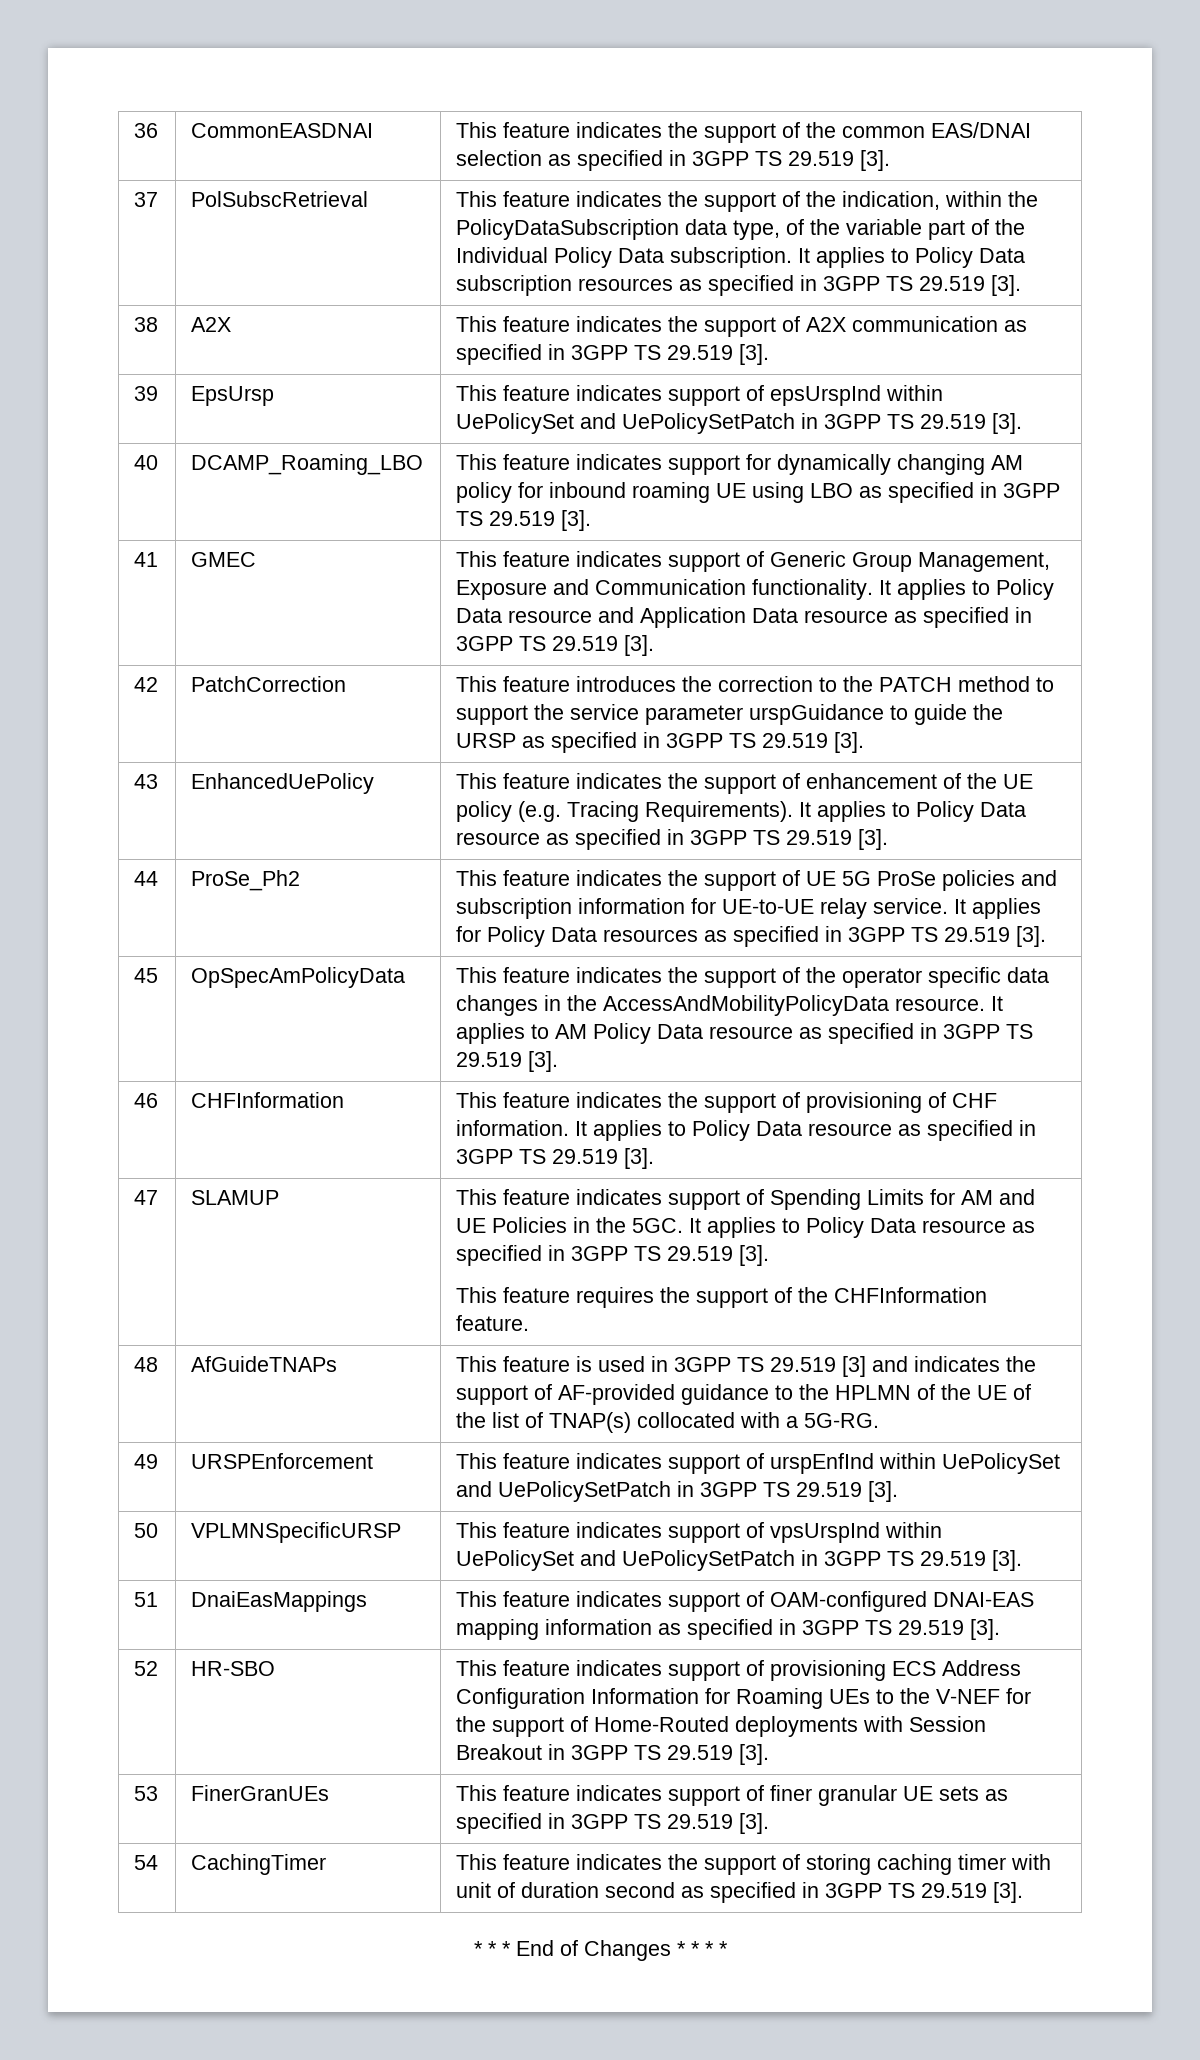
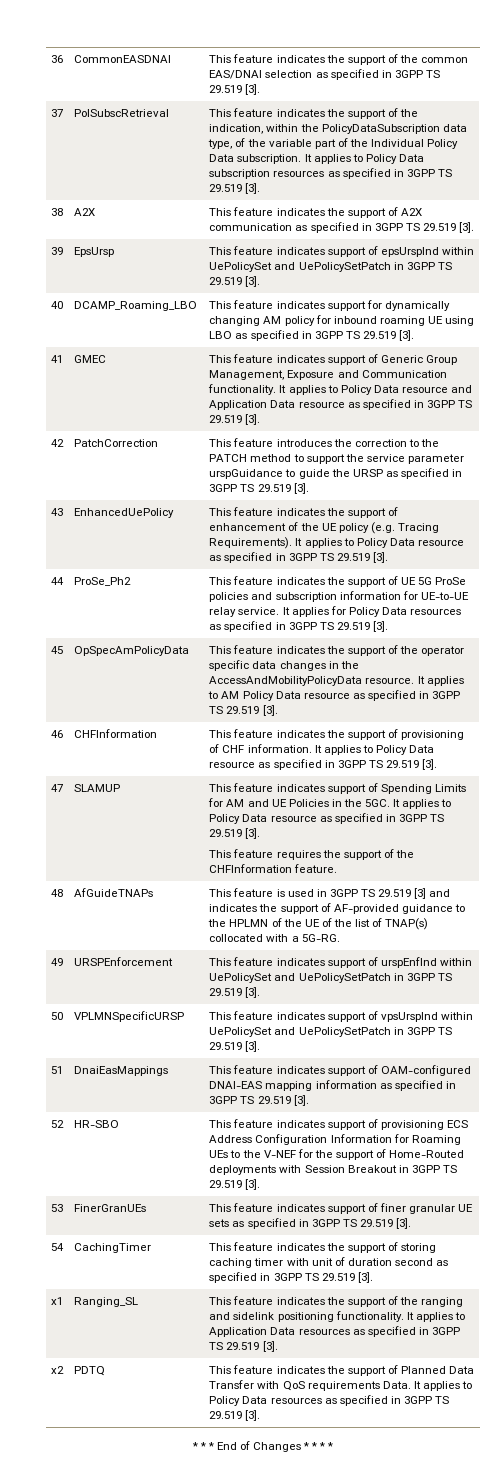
(1024, 1892) none -> [51,1297,64,1305] [74,1297,139,1307] [209,1296,464,1307] [209,1311,465,1322] [209,1326,460,1337] [209,1341,278,1352] [51,1366,65,1374] [74,1366,106,1376] [209,1365,475,1376] [209,1380,473,1391] [209,1395,450,1406] [209,1410,261,1421] // x1 | Ranging_SL | This feature indicates the support of the ranging and sidelink positioning functionality. It applies to Application Data resources as specified in 3GPP TS 29.519 [3]. // x2 | PDTQ | This feature indicates the support of Planned Data Transfer with QoS requirements Data. It applies to Policy Data resources as specified in 3GPP TS 29.519 [3].

